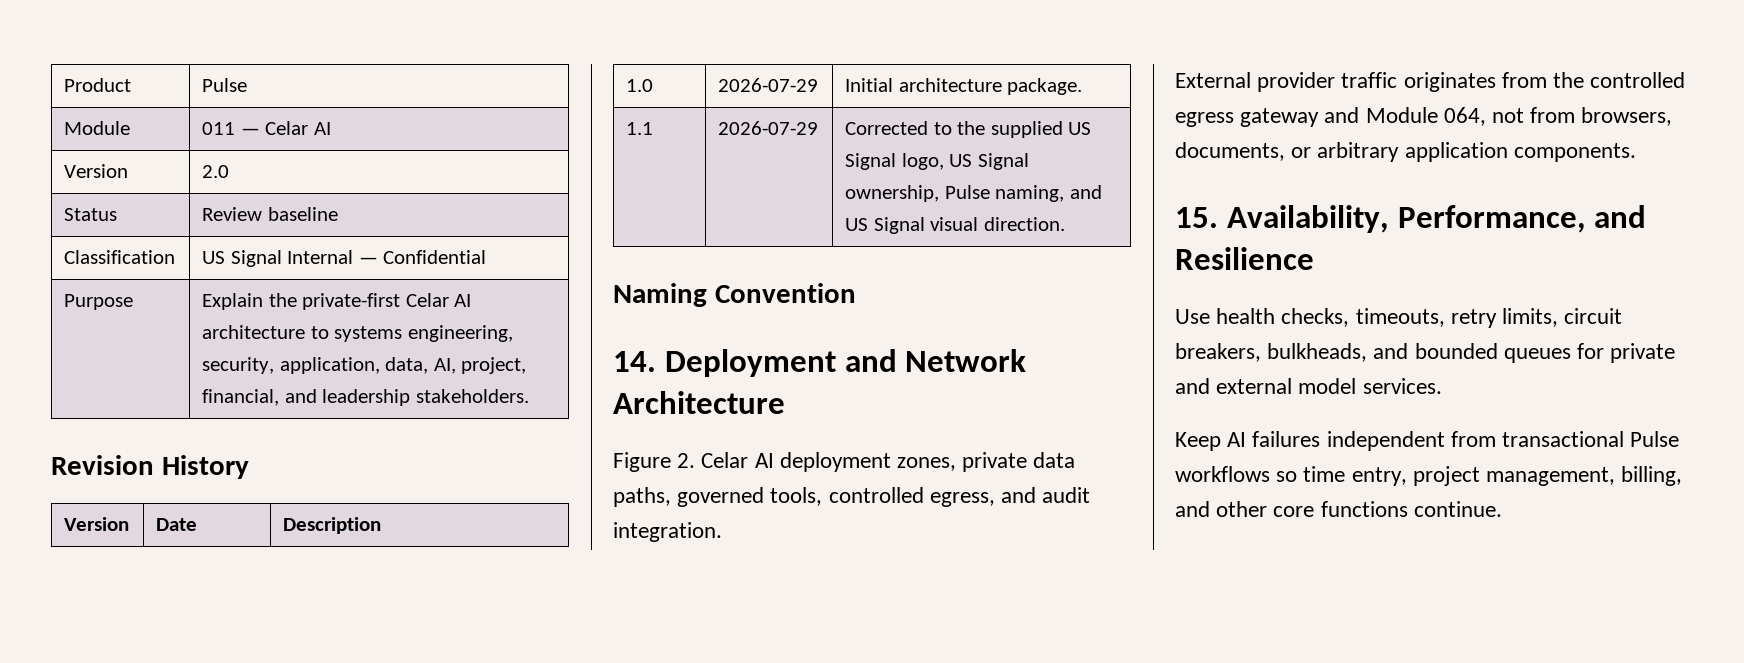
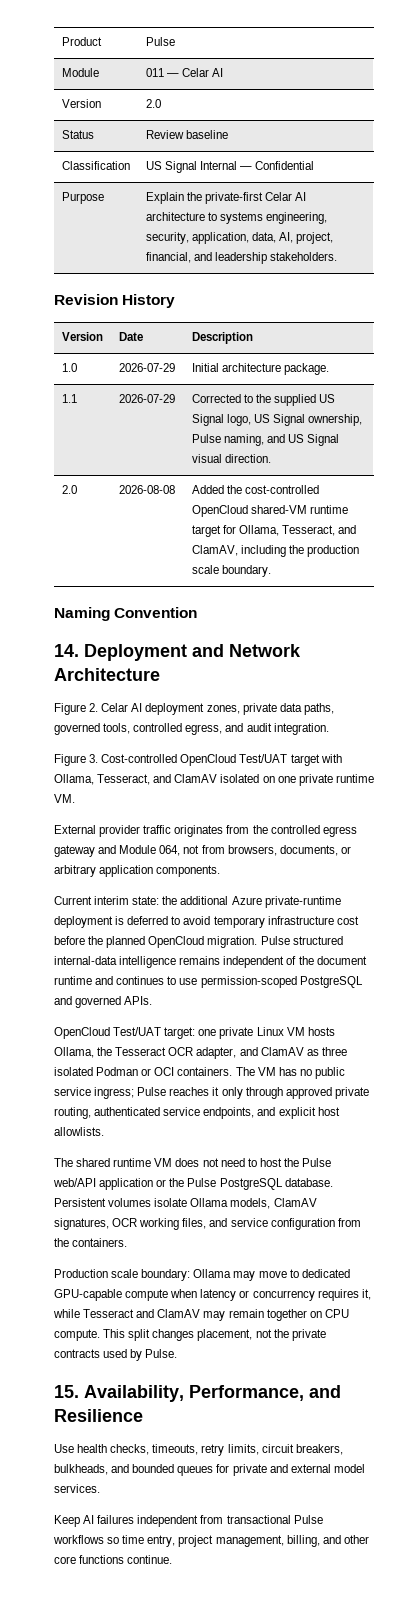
(1065, 224) none -> [61,485,77,494] [118,485,175,494] [191,485,320,494] [191,505,349,517] [191,525,357,537] [191,545,360,557] [191,565,271,577] // 2.0 | 2026-08-08 | Added the cost-controlled OpenCloud shared-VM runtime target for Ollama, Tesseract, and ClamAV, including the production scale boundary.
(722, 532) none -> [54,754,342,766] [54,774,374,786] [54,794,75,803] // Figure 3. Cost-controlled OpenCloud Test/UAT target with Ollama, Tesseract, and ClamAV isolated on one private runtime VM.
(1636, 152) none -> [54,896,341,908] [54,916,359,928] [54,936,343,948] [54,956,367,968] [54,976,363,988] [54,996,153,1008] [54,1027,335,1039] [54,1047,347,1059] [54,1067,345,1079] [54,1087,369,1099] [54,1107,340,1119] [54,1127,104,1136] [54,1158,332,1167] [53,1178,333,1190] [54,1198,317,1209] [54,1218,361,1230] [54,1238,128,1247] [54,1269,350,1281] [54,1289,371,1301] [53,1309,349,1321] [54,1329,326,1341] [54,1349,178,1361] // Current interim state: the additional Azure private-runtime deployment is deferred to avoid temporary infrastructure cost before the planned OpenCloud migration. Pulse structured internal-data intelligence remains independent of the document runtime and continues to use permission-scoped PostgreSQL and governed APIs. // OpenCloud Test/UAT target: one private Linux VM hosts Ollama, the Tesseract OCR adapter, and ClamAV as three isolated Podman or OCI containers. The VM has no public service ingress; Pulse reaches it only through approved private routing, authenticated service endpoints, and explicit host allowlists. // The shared runtime VM does not need to host the Pulse web/API application or the Pulse PostgreSQL database. Persistent volumes isolate Ollama models, ClamAV signatures, OCR working files, and service configuration from the containers. // Production scale boundary: Ollama may move to dedicated GPU-capable compute when latency or concurrency requires it, while Tesseract and ClamAV may remain together on CPU compute. This split changes placement, not the private contracts used by Pulse.

